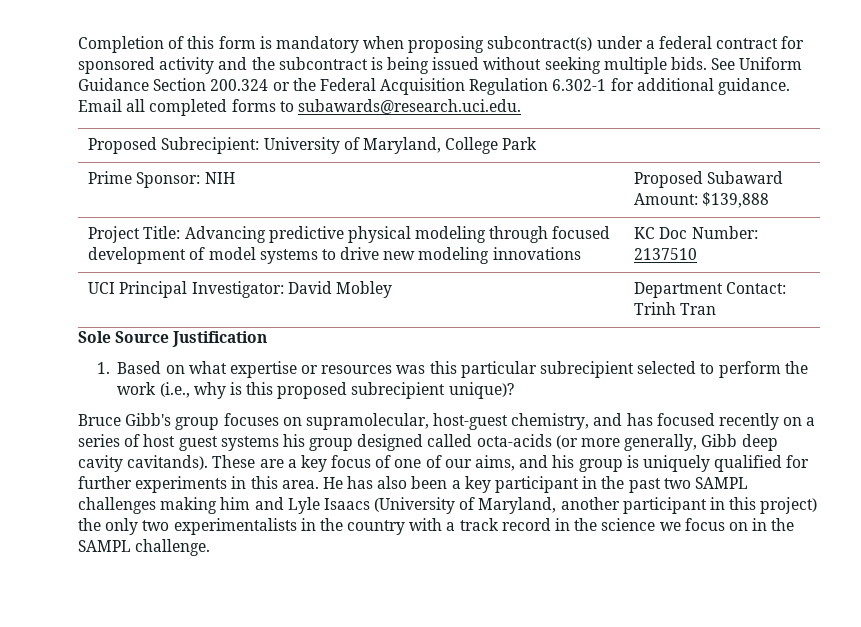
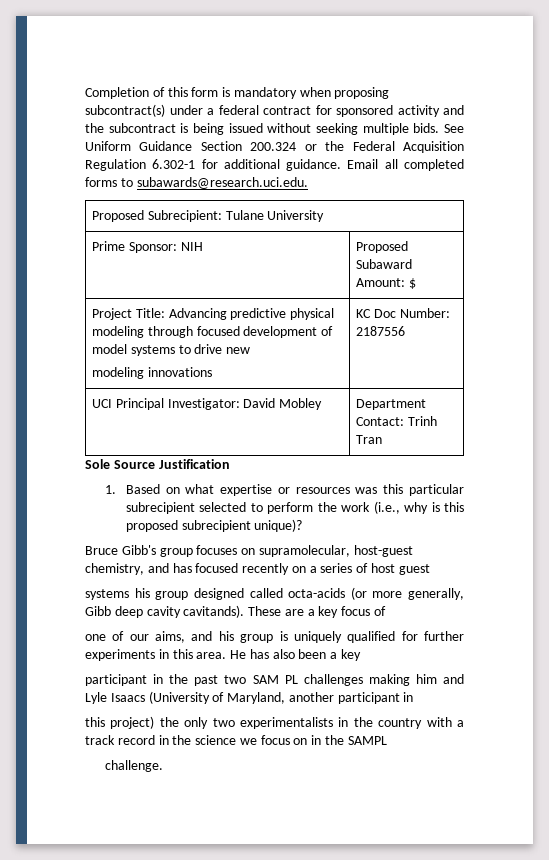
(260, 145) none -> [225,210,264,220] Tulane
[343,137,538,154] of Maryland, College Park -> (325, 216) none
[702,192,770,208] $139,888 -> [408,278,416,289] $
(416, 255) none -> (251, 350) //
[634,248,698,260] 2137510 -> [356,326,406,336] 2187556
(218, 443) none -> (430, 569) //
(392, 461) none -> (387, 611) //
(491, 484) none -> (362, 655) //
[694,477,748,489] SAMPL -> [252,675,298,684] SAM PL
(726, 503) none -> (414, 697) //
(131, 546) none -> (387, 740) //

